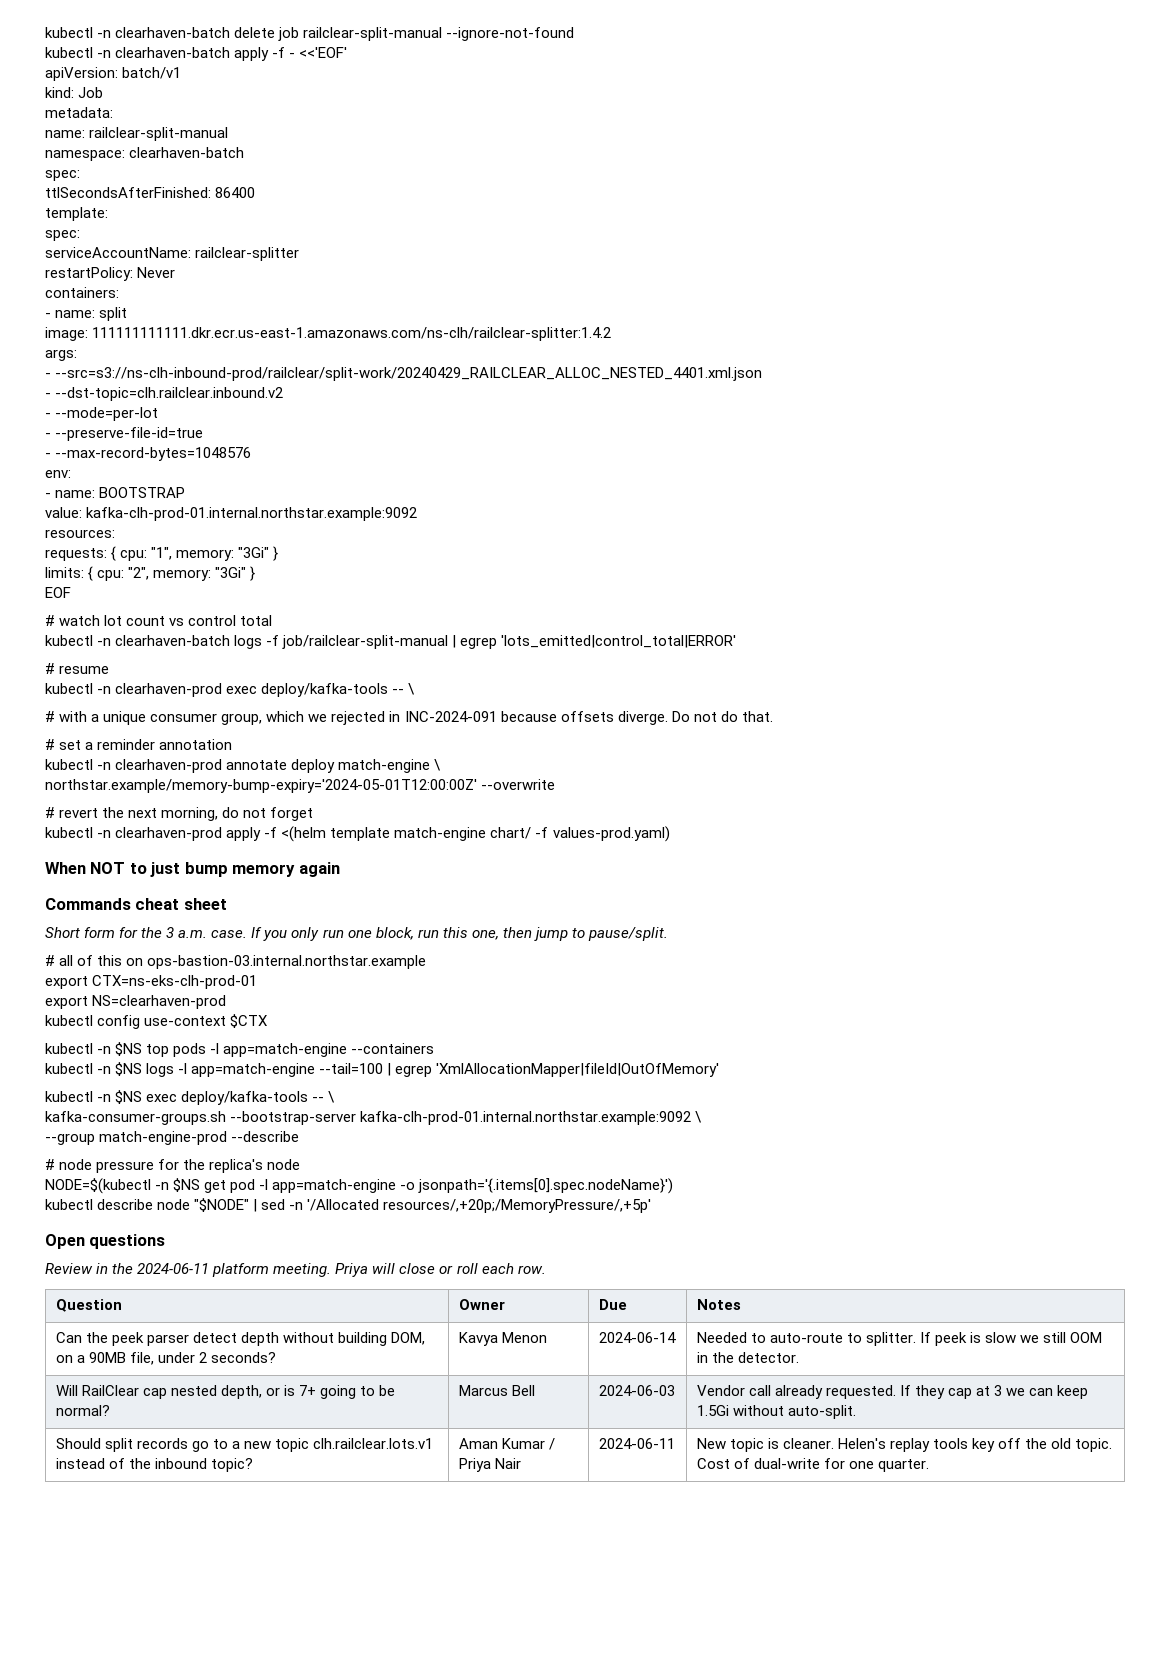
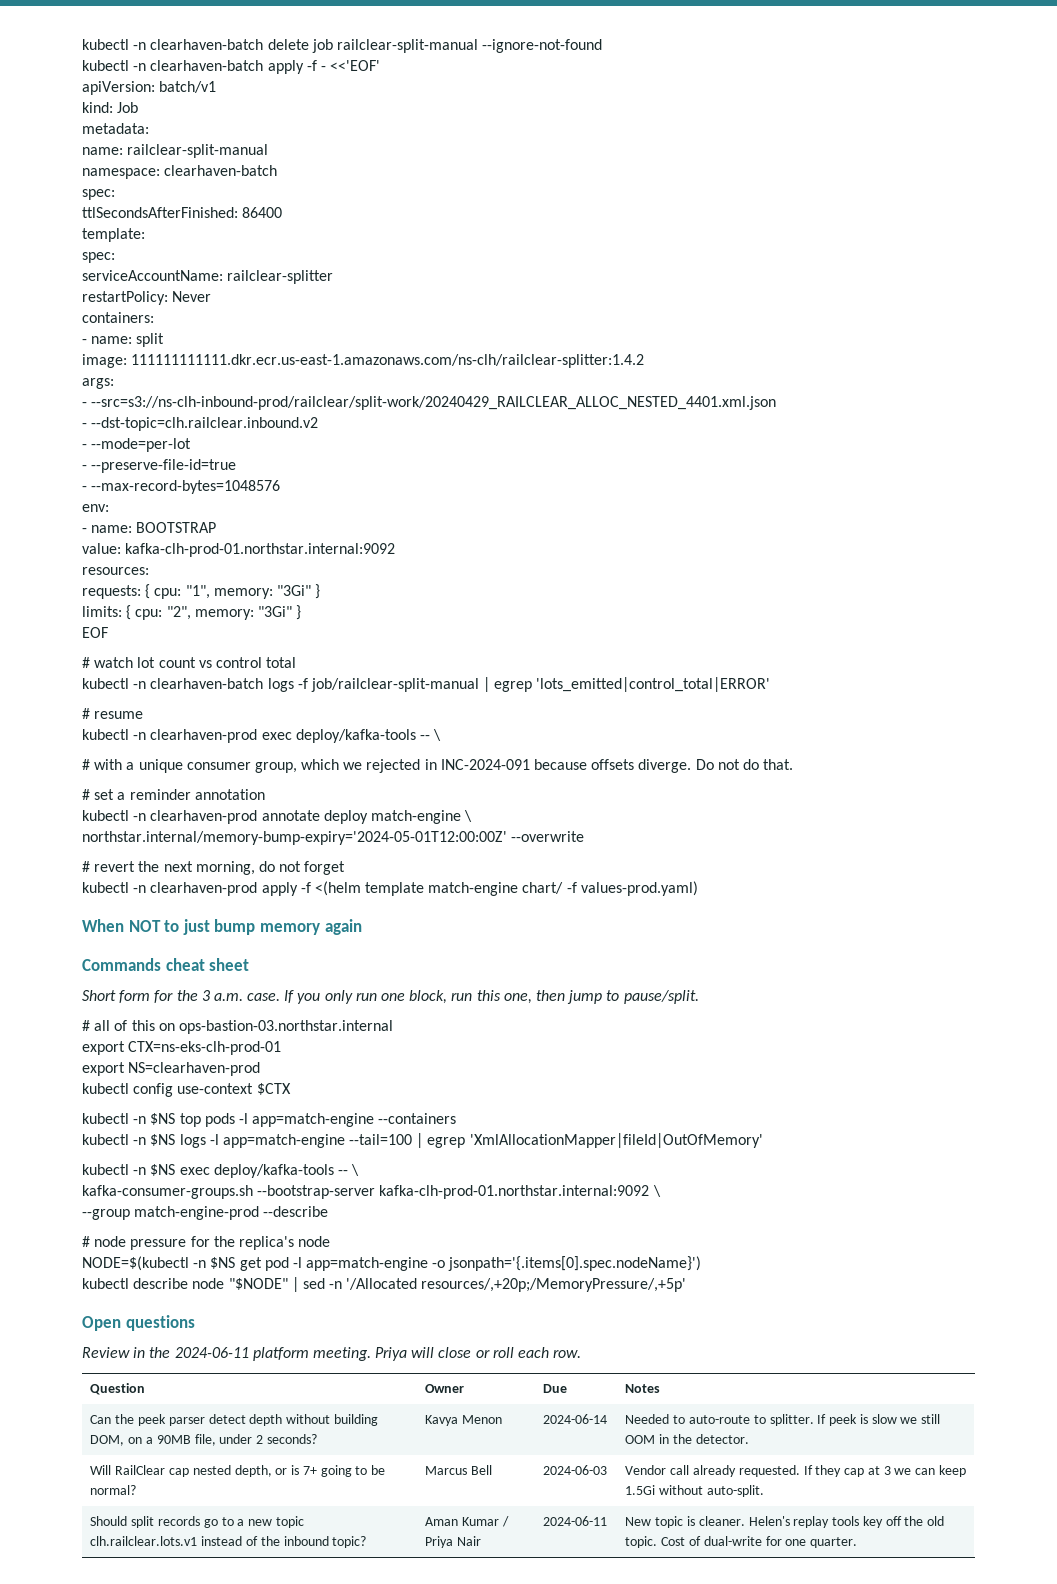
[86,507,418,521] kafka-clh-prod-01.internal.northstar.example:9092 -> [125,543,396,557] kafka-clh-prod-01.northstar.internal:9092
[45,779,477,793] northstar.example/memory-bump-expiry='2024-05-01T12:00:00Z' -> [82,831,507,845] northstar.internal/memory-bump-expiry='2024-05-01T12:00:00Z'
[147,955,427,969] ops-bastion-03.internal.northstar.example -> [178,1020,393,1034] ops-bastion-03.northstar.internal
[360,1111,692,1125] kafka-clh-prod-01.internal.northstar.example:9092 -> [379,1185,650,1199] kafka-clh-prod-01.northstar.internal:9092

